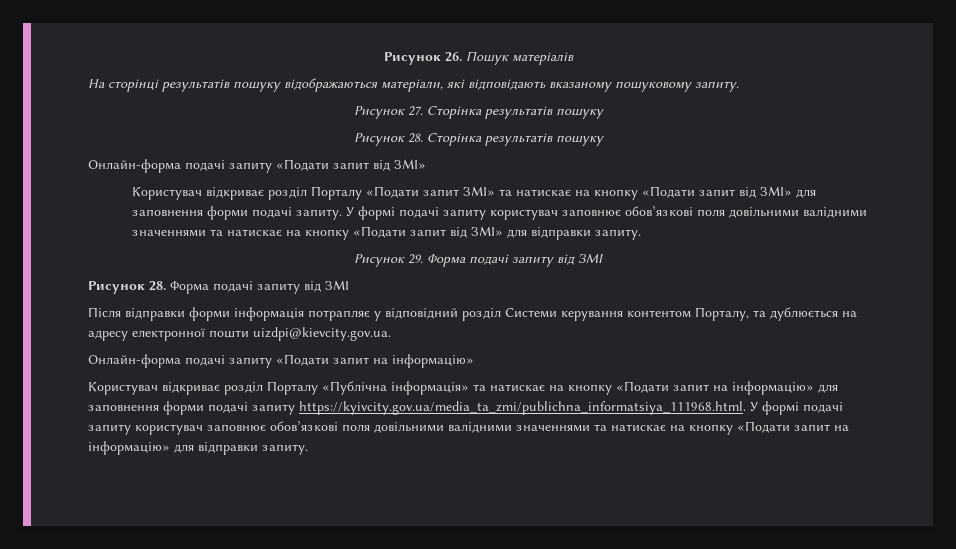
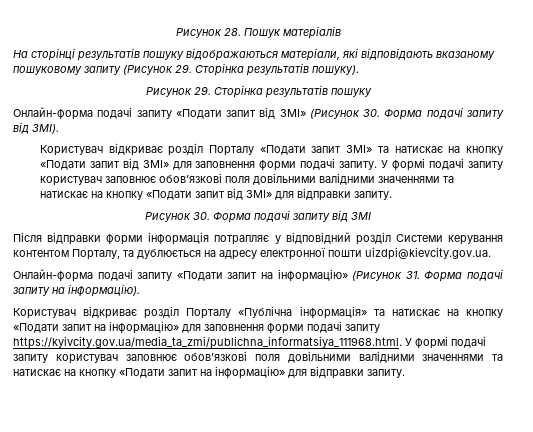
[383,52,462,65] Рисунок 26. -> [175,28,241,38] Рисунок 28.
[695,81,739,92] [353,106,604,119] [353,133,423,146] запиту. // Рисунок 27. Сторінка результатів пошуку // Рисунок 28. -> [84,63,359,76] [145,86,211,97] запиту (Рисунок 29. Сторінка результатів пошуку). // Рисунок 29.
(426, 164) none -> [309,107,504,120] [13,122,59,134] (Рисунок 30. Форма подачі запиту від ЗМІ).
[408,253,603,267] [88,281,166,294] 29. Форма подачі запиту від ЗМІ // Рисунок 28. -> [193,212,210,220] 30.
(474, 361) none -> [352,269,504,282] [13,284,140,297] (Рисунок 31. Форма подачі запиту на інформацію).

